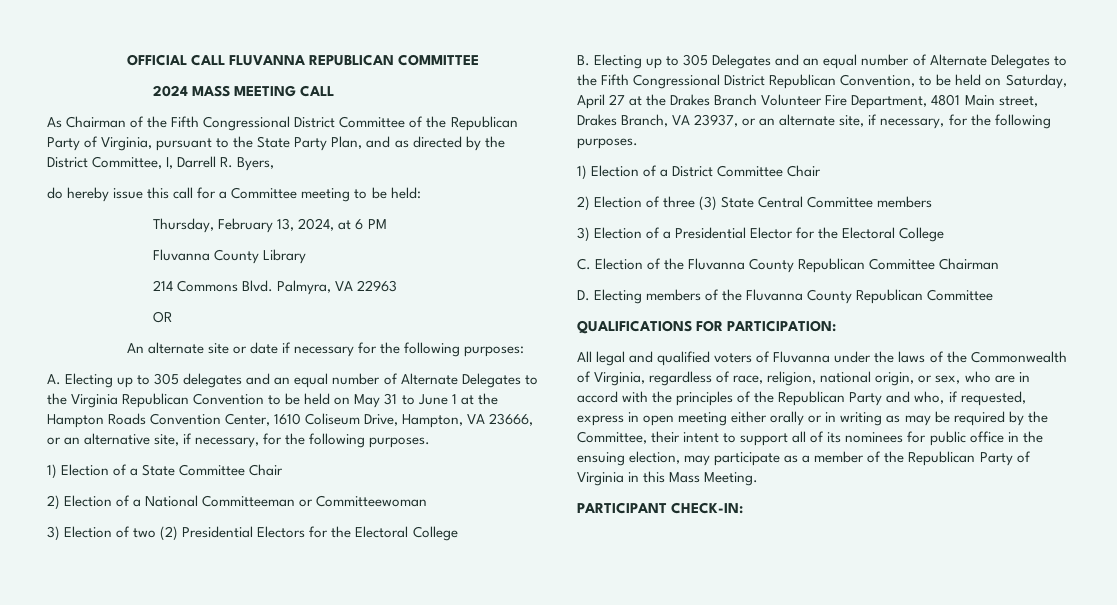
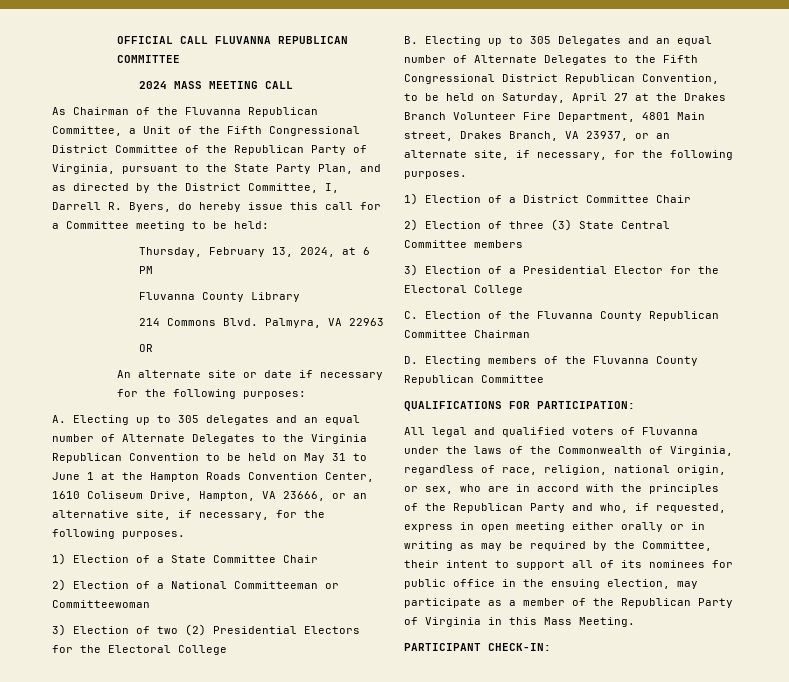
(168, 122) none -> [185,107,318,117] [52,126,220,136] Fluvanna Republican Committee, a Unit of the
(275, 164) // -> (171, 207) none

